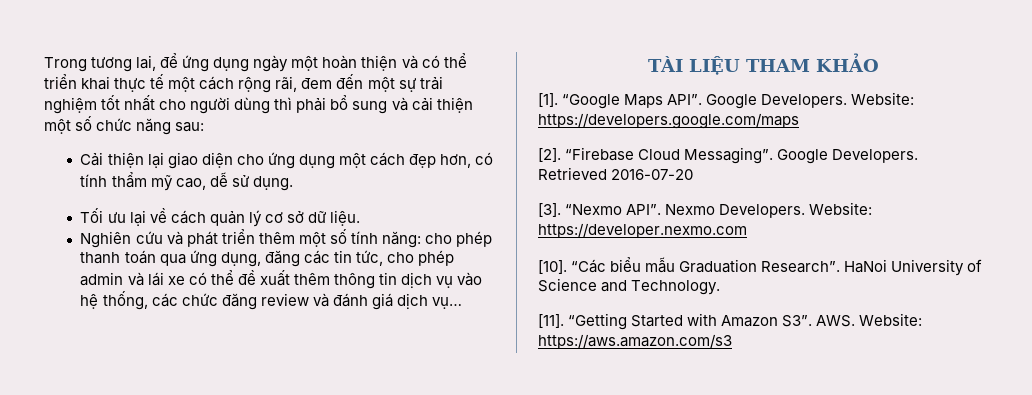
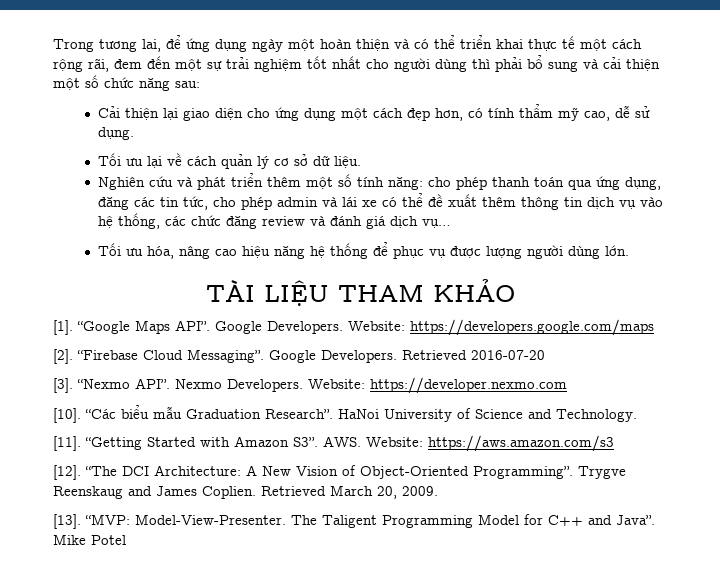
(462, 303) none -> [98,242,630,259] // Tối ưu hóa, nâng cao hiệu năng hệ thống để phục vụ được lượng người dùng lớn.
(732, 341) none -> [53,465,626,480] [53,485,438,499] [53,514,655,529] [53,534,126,545] // [12]. “The DCI Architecture: A New Vision of Object-Oriented Programming”. Trygve Reenskaug and James Coplien. Retrieved March 20, 2009. // [13]. “MVP: Model-View-Presenter. The Taligent Programming Model for C++ and Java”. Mike Potel

